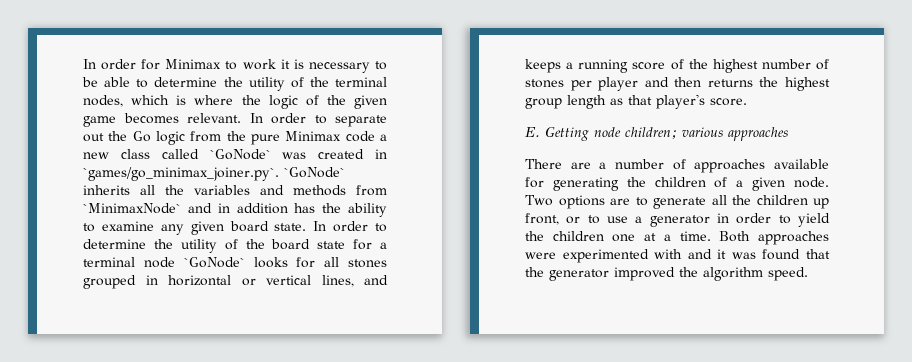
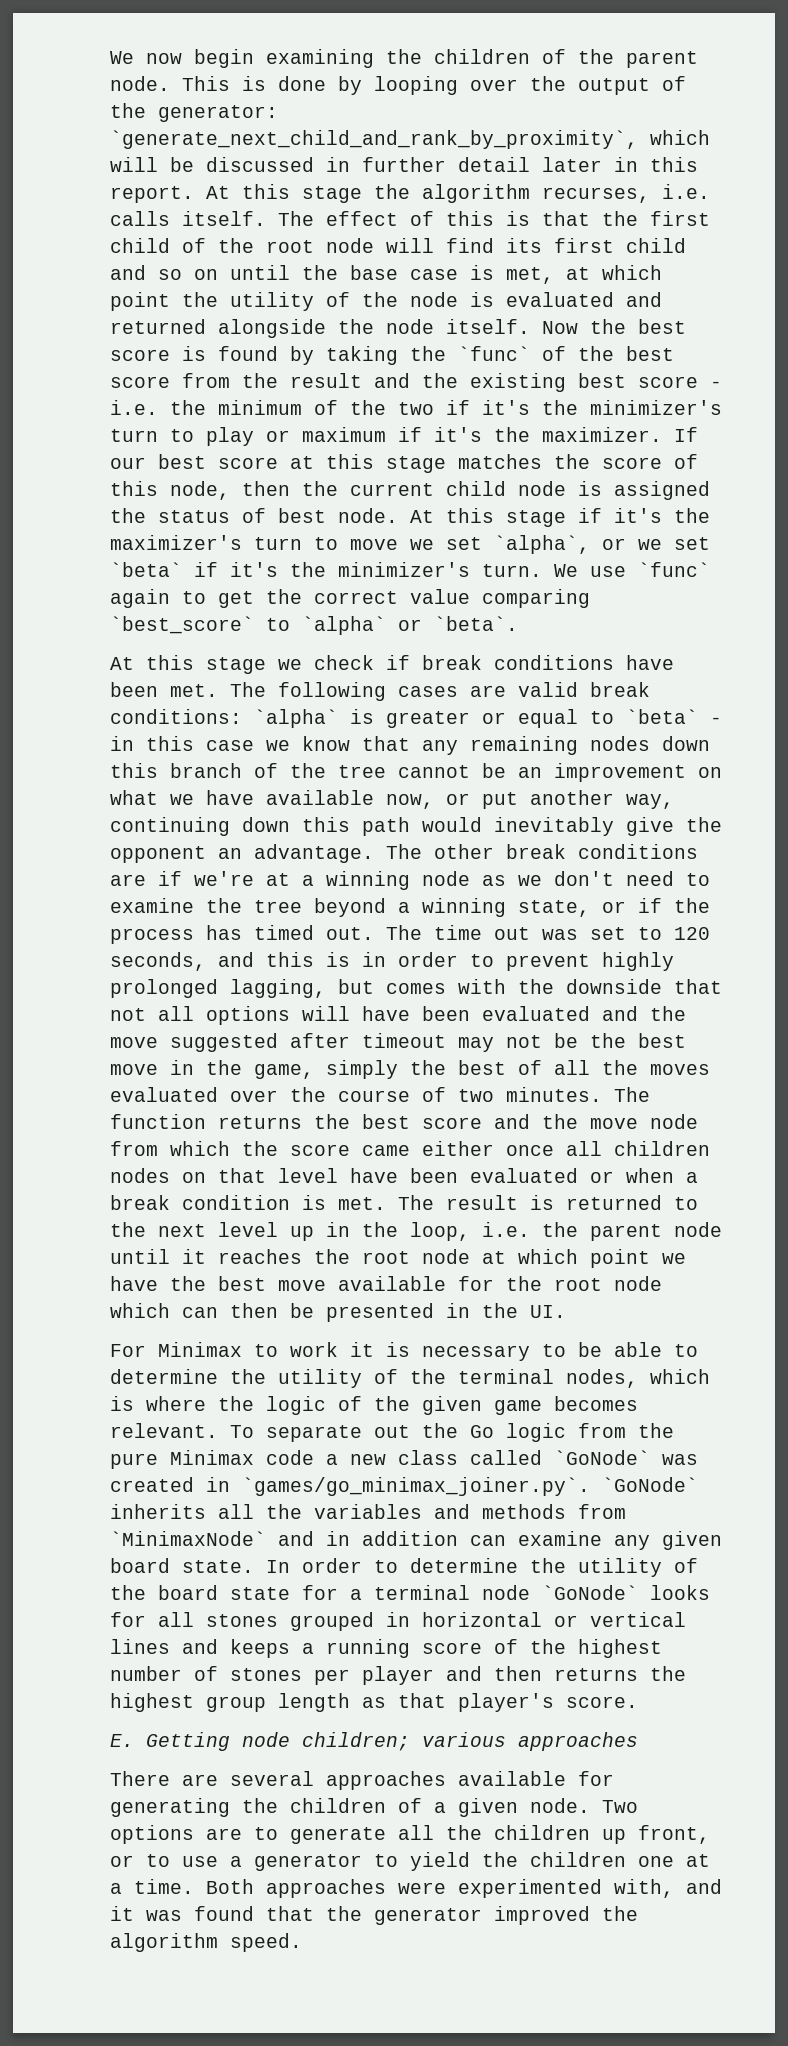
[83,59,161,70] In order for -> [110,49,698,68] [110,76,686,95] [110,103,278,122] [110,130,710,149] [110,157,698,172] [110,184,710,203] [110,211,710,226] [110,238,686,253] [110,265,662,284] [110,292,662,311] [110,319,686,338] [110,346,674,365] [110,373,722,392] [110,400,722,415] [110,427,698,446] [110,454,698,473] [110,481,710,500] [110,508,710,527] [110,535,710,554] [110,562,710,577] [110,589,590,608] [110,616,518,635] [110,655,674,674] [110,682,650,701] [110,709,722,728] [110,736,710,755] [110,763,722,782] [110,790,674,809] [110,817,722,836] [110,844,698,863] [110,871,710,890] [110,898,710,917] [110,925,710,944] [110,952,674,971] [110,979,722,998] [110,1006,686,1025] [110,1033,686,1052] [110,1060,710,1079] [110,1087,650,1102] [110,1114,698,1129] [110,1141,710,1156] [110,1168,698,1183] [110,1195,698,1210] [110,1222,722,1241] [110,1249,686,1268] [110,1276,662,1291] [110,1303,566,1322] [110,1344,146,1357] We now begin examining the children of the parent node. This is done by looping over the output of the generator: `generate_next_child_and_rank_by_proximity`, which will be discussed in further detail later in this report. At this stage the algorithm recurses, i.e. calls itself. The effect of this is that the first child of the root node will find its first child and so on until the base case is met, at which point the utility of the node is evaluated and returned alongside the node itself. Now the best score is found by taking the `func` of the best score from the result and the existing best score - i.e. the minimum of the two if it's the minimizer's turn to play or maximum if it's the maximizer. If our best score at this stage matches the score of this node, then the current child node is assigned the status of best node. At this stage if it's the maximizer's turn to move we set `alpha`, or we set `beta` if it's the minimizer's turn. We use `func` again to get the correct value comparing `best_score` to `alpha` or `beta`. // At this stage we check if break conditions have been met. The following cases are valid break conditions: `alpha` is greater or equal to `beta` - in this case we know that any remaining nodes down this branch of the tree cannot be an improvement on what we have available now, or put another way, continuing down this path would inevitably give the opponent an advantage. The other break conditions are if we're at a winning node as we don't need to examine the tree beyond a winning state, or if the process has timed out. The time out was set to 120 seconds, and this is in order to prevent highly prolonged lagging, but comes with the downside that not all options will have been evaluated and the move suggested after timeout may not be the best move in the game, simply the best of all the moves evaluated over the course of two minutes. The function returns the best score and the move node from which the score came either once all children nodes on that level have been evaluated or when a break condition is met. The result is returned to the next level up in the loop, i.e. the parent node until it reaches the root node at which point we have the best move available for the root node which can then be presented in the UI. // For
[249,113,327,124] In order to -> [230,1425,254,1438] To
[294,203,387,217] [83,223,95,232] has the ability to -> [470,1535,506,1546] can
[321,275,354,287] lines, -> [110,1639,170,1654] lines
[599,159,686,170] a number of -> [230,1771,314,1786] several
[717,213,772,224] in order -> (362, 1862) none
[654,249,683,259] with -> [614,1879,674,1898] with,

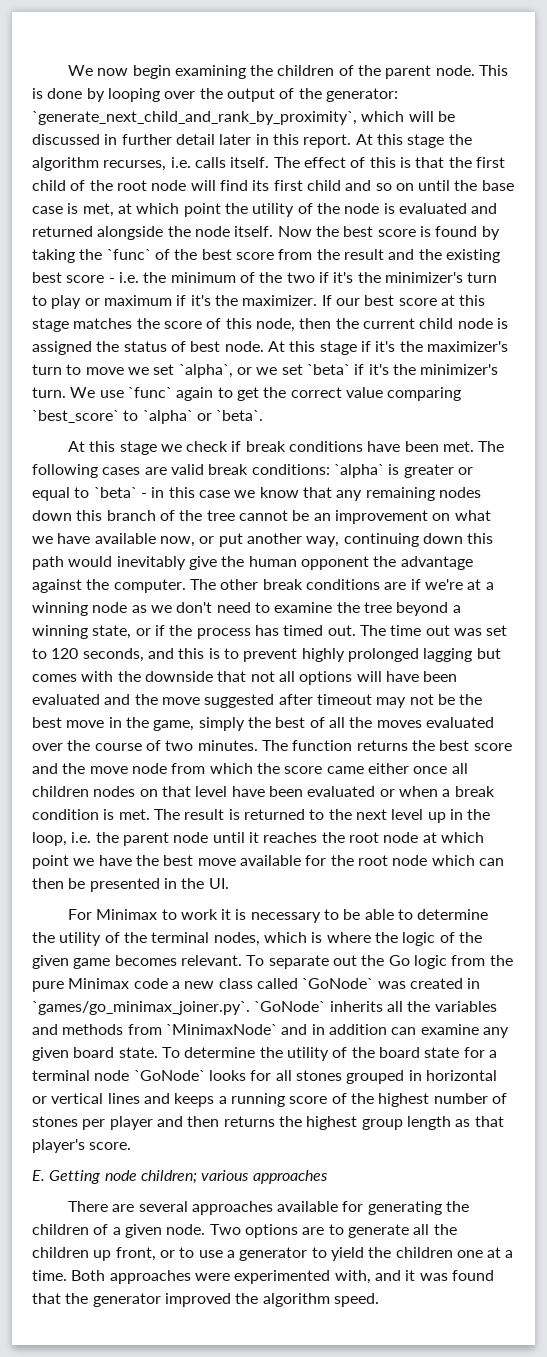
[110,844,374,863] opponent an advantage. -> [248,556,473,570] [32,579,186,593] human opponent the advantage against the computer.
[362,952,458,967] in order -> (220, 653) none
[230,979,326,998] lagging, -> [423,648,473,662] lagging
[266,1558,398,1573] In order to -> [161,1047,180,1058] To

